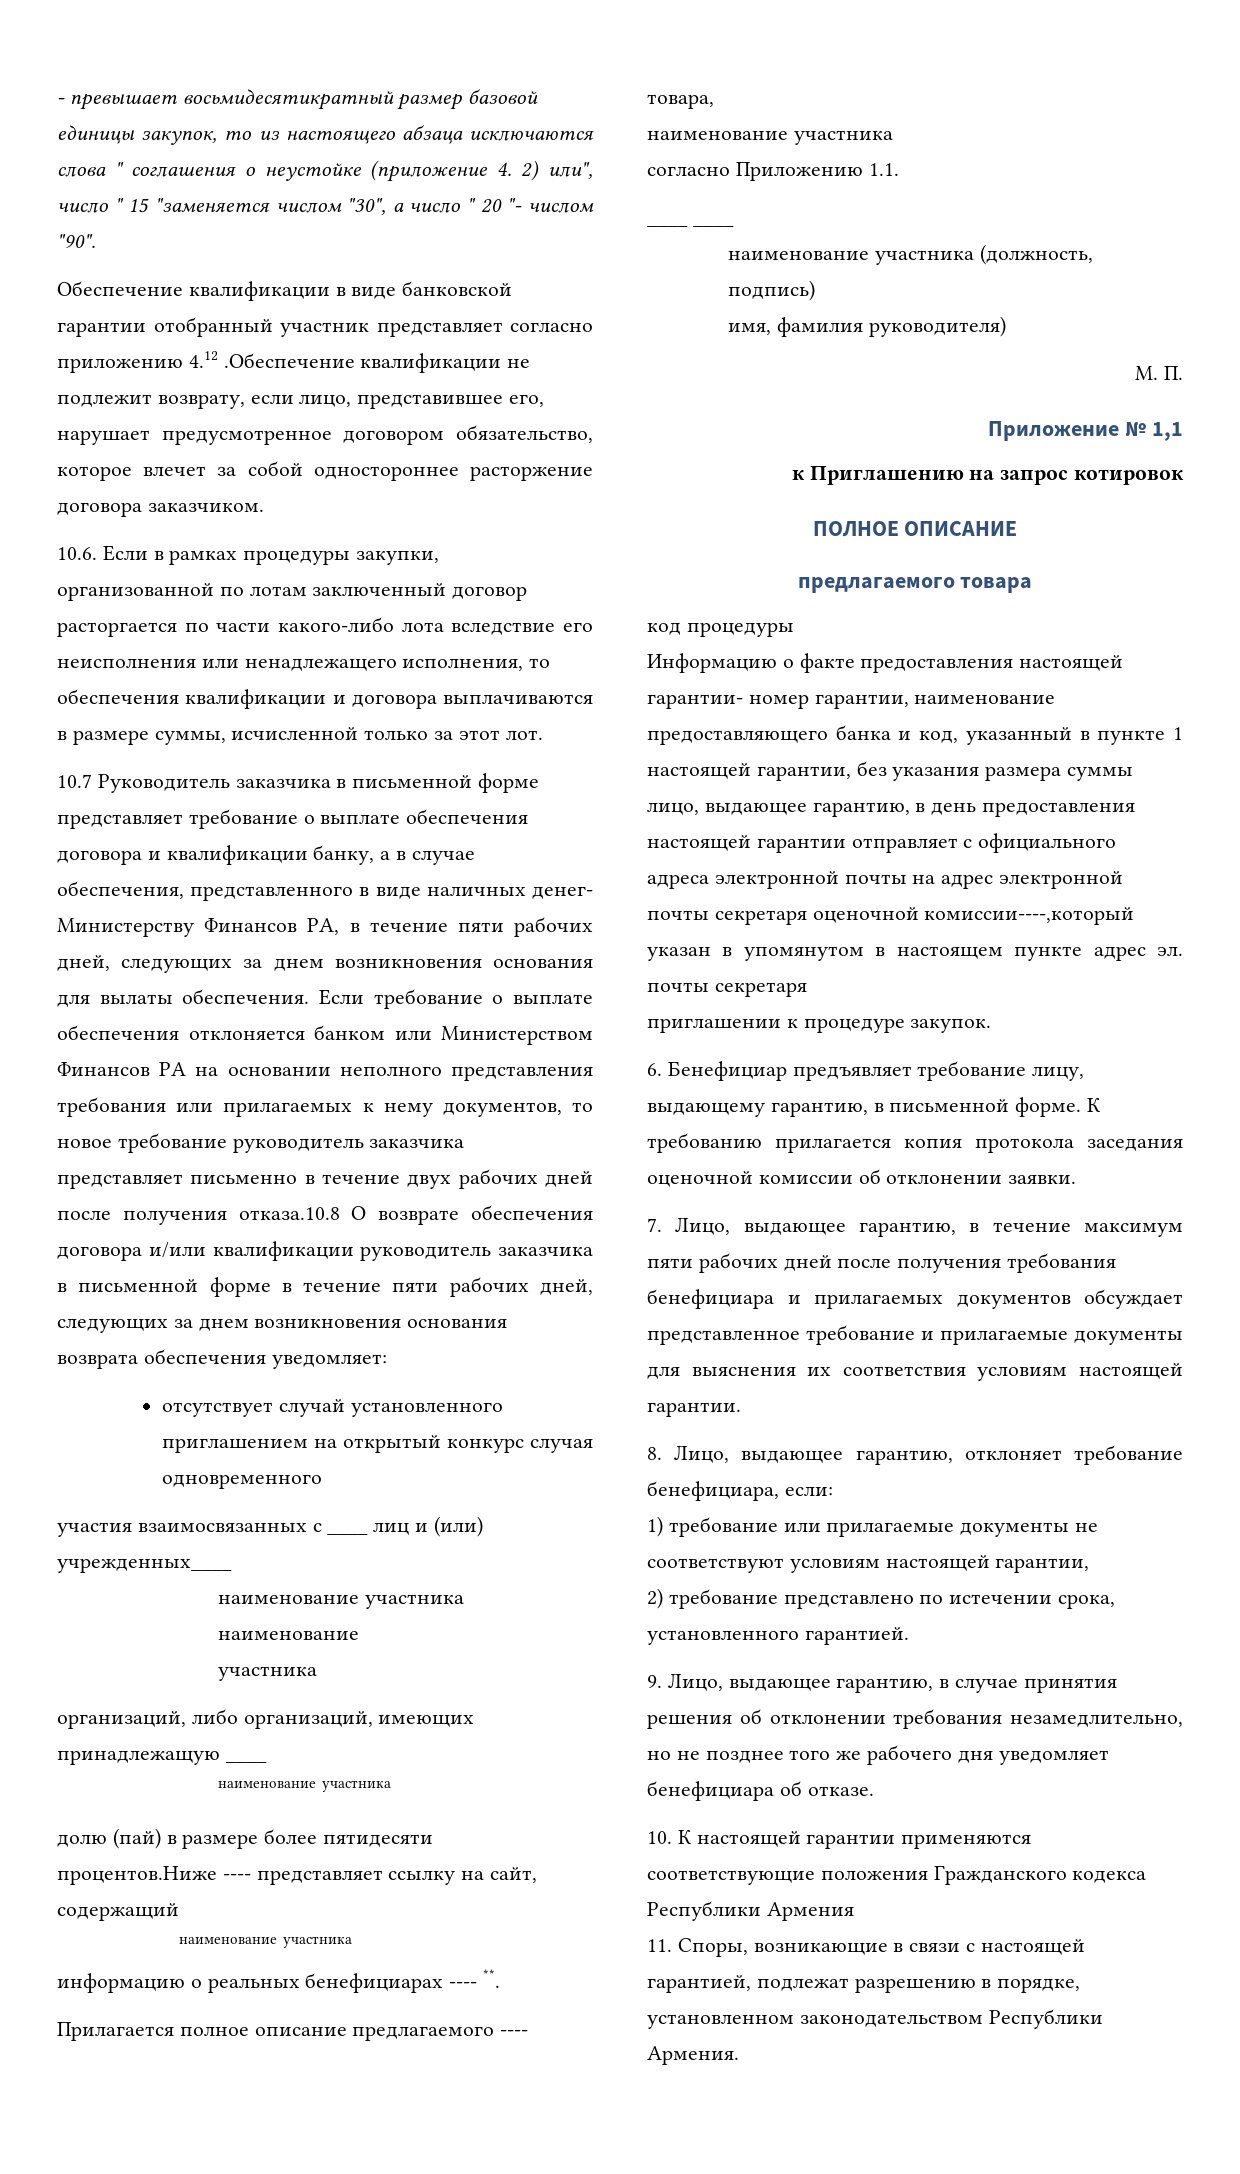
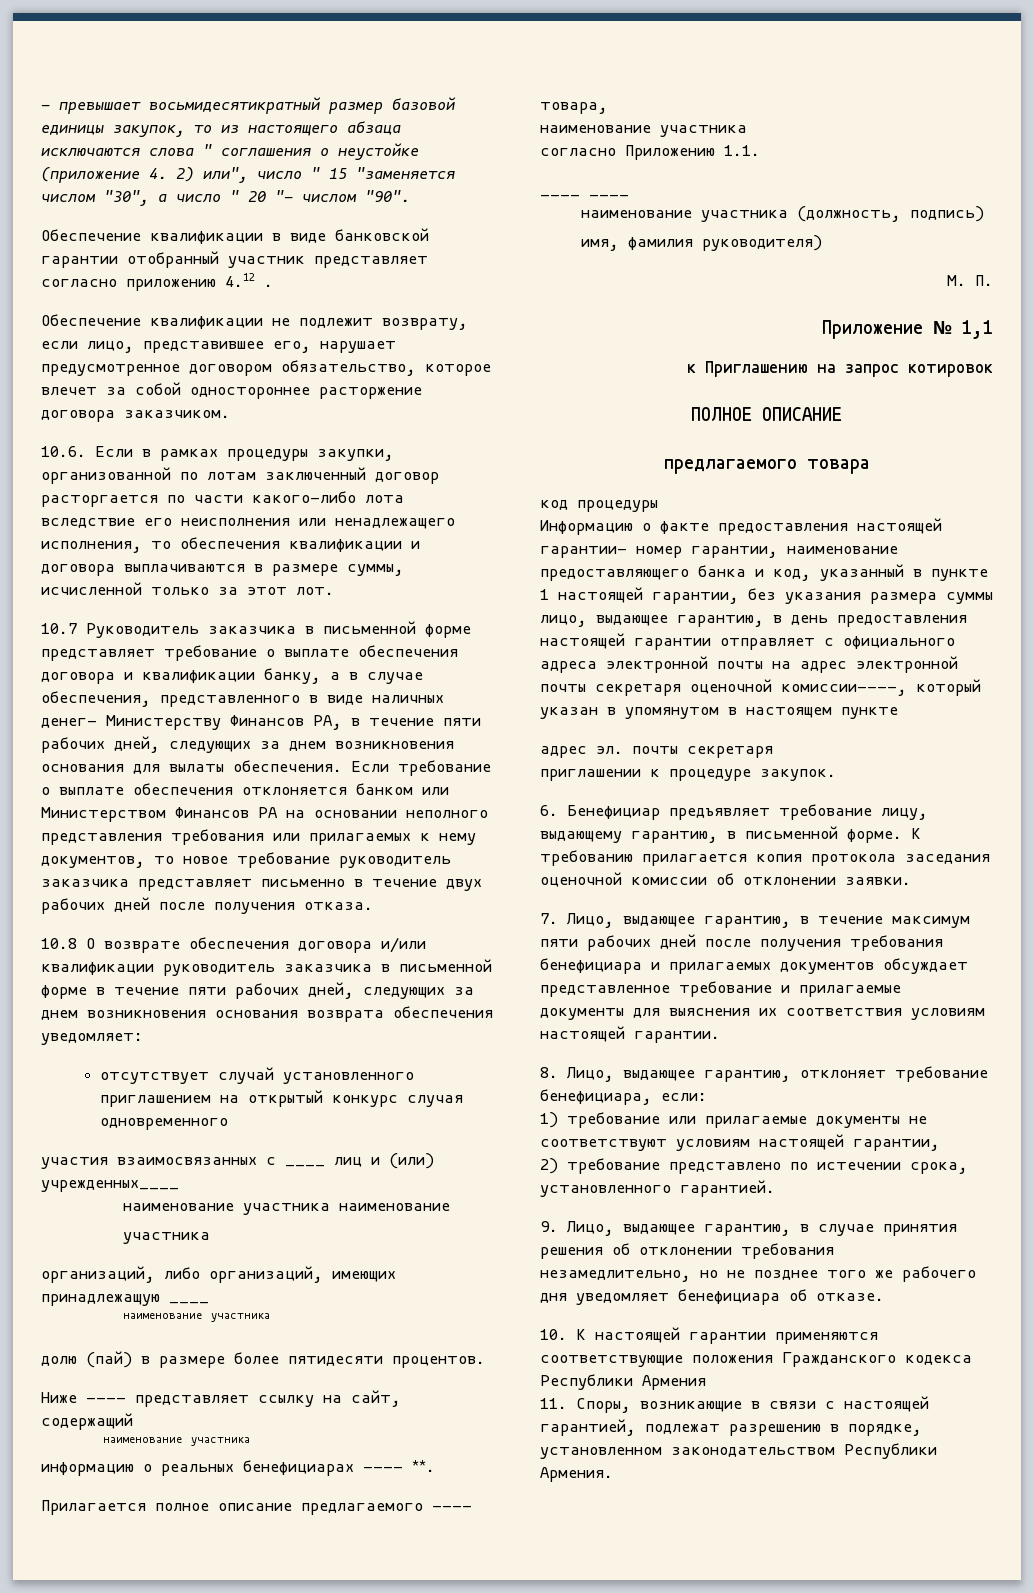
[223,353,355,368] .Обеспечение -> [264,284,273,287] [41,314,141,326] . // Обеспечение
[238,1207,340,1220] отказа.10.8 -> [304,902,373,910] [41,938,77,949] отказа. // 10.8
[57,1866,217,1885] процентов.Ниже -> [392,1356,485,1368] [41,1392,77,1403] процентов. // Ниже
[924,907,1135,925] комиссии----,который -> [781,679,981,696] комиссии----, который
(1083, 953) none -> (898, 713) //

